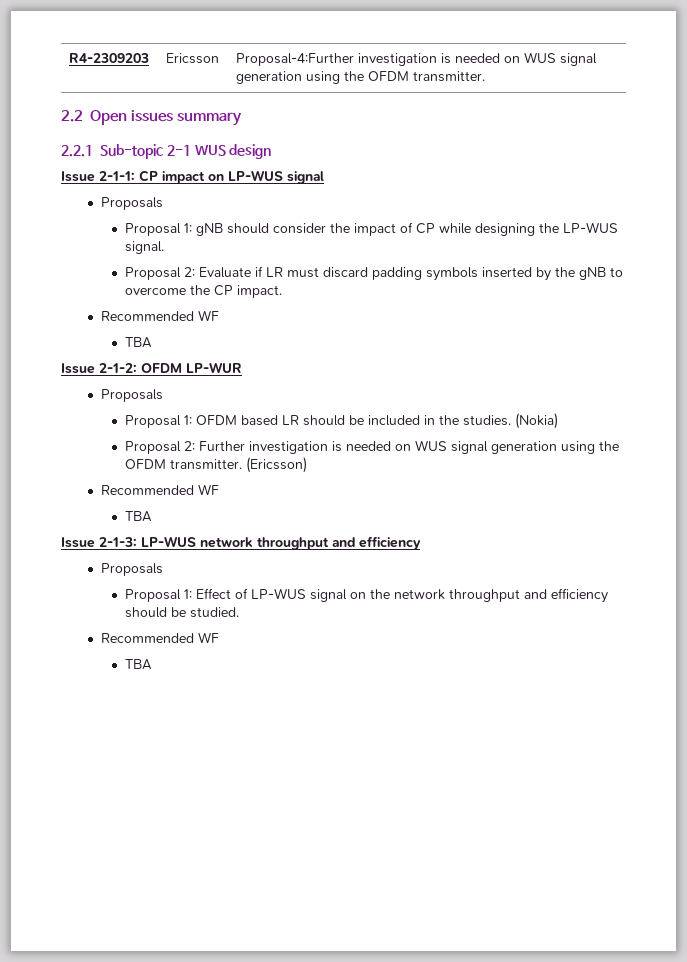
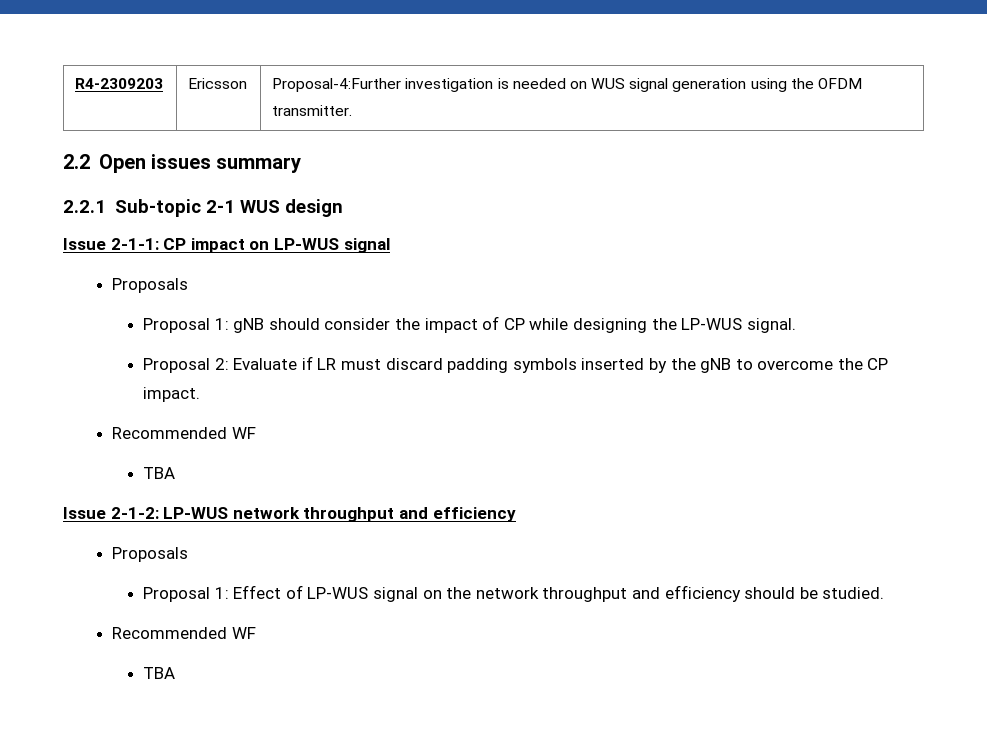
[141,362,242,373] [100,389,163,402] [124,413,558,429] [124,440,619,454] [124,457,307,473] [100,484,219,495] [124,511,152,522] [61,537,137,548] OFDM LP-WUR // Proposals // Proposal 1: OFDM based LR should be included in the studies. (Nokia) // Proposal 2: Further investigation is needed on WUS signal generation using the OFDM transmitter. (Ericsson) // Recommended WF // TBA // Issue 2-1-3: -> (159, 513) none

